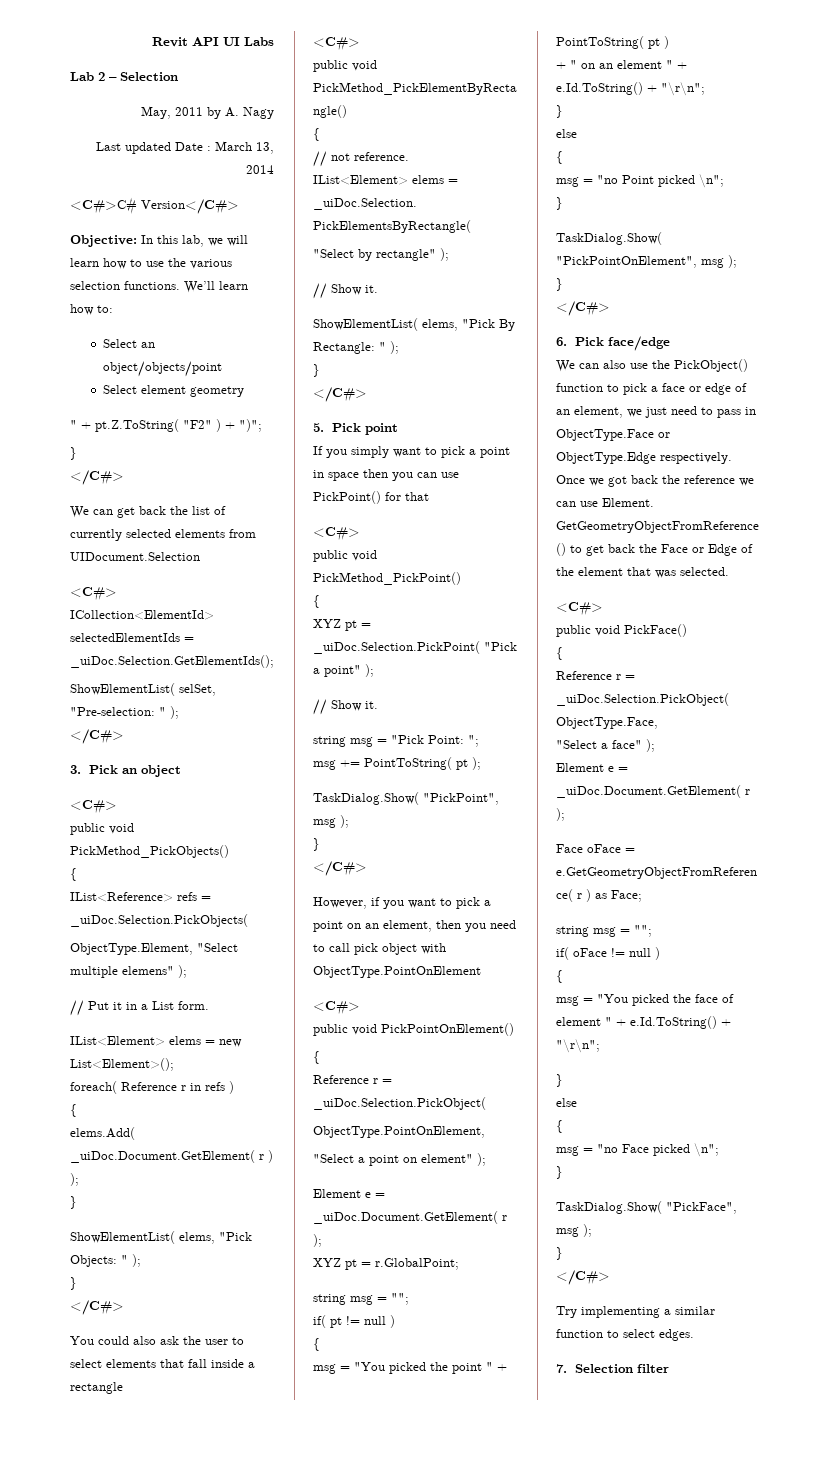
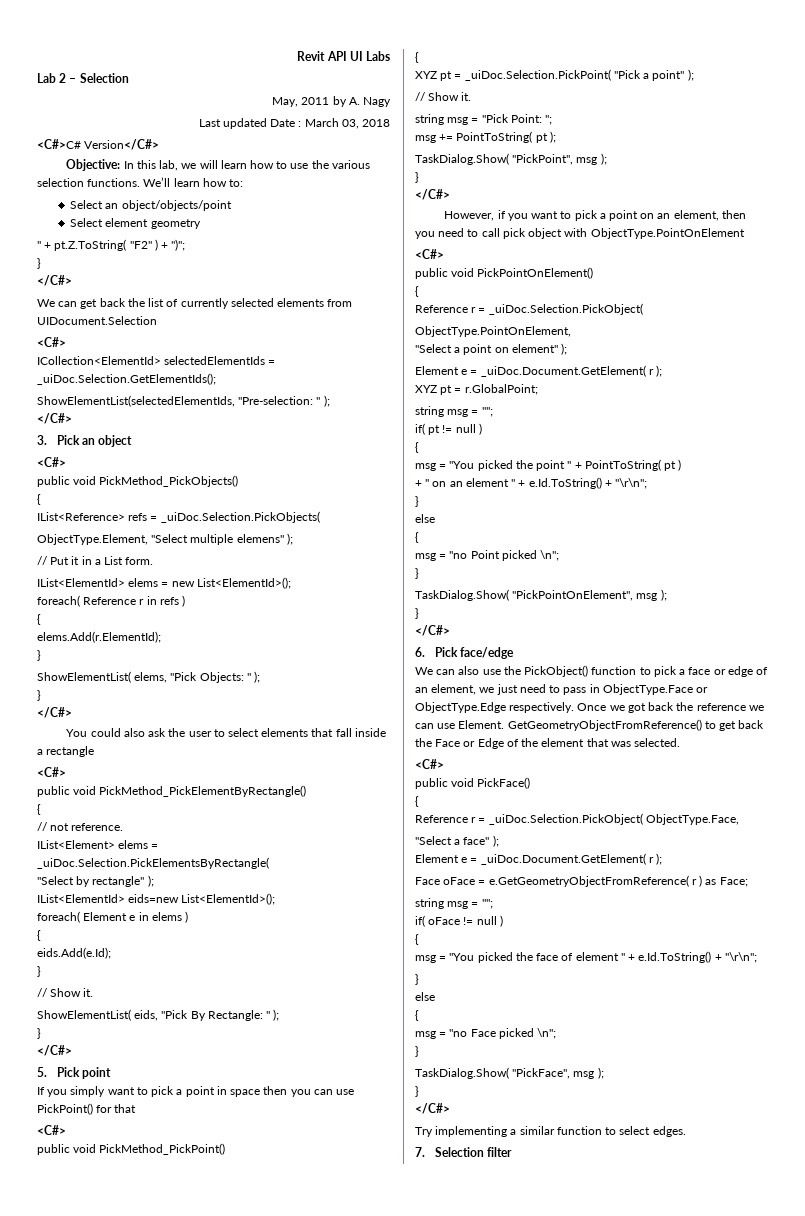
[256,142,274,154] [246,165,274,174] 13, 2014 -> [341,119,391,129] 03, 2018
[70,683,216,696] ShowElementList( selSet, -> [37,395,235,407] ShowElementList(selectedElementIds,
[70,1036,165,1046] IList<Element> -> [37,578,125,587] IList<ElementId>
[70,1058,174,1071] List<Element>(); -> [196,577,291,589] List<ElementId>();
[70,1127,135,1140] [70,1150,273,1163] [70,1173,79,1186] elems.Add( _uiDoc.Document.GetElement( r ) ); -> [37,631,161,643] elems.Add(r.ElementId);
(449, 254) none -> [37,893,276,905] [37,911,189,923] [37,930,41,941] [37,947,111,959] [37,966,41,977] // IList<ElementId> eids=new List<ElementId>(); // foreach( Element e in elems ) // { // eids.Add(e.Id); // }
[422,319,458,331] elems, -> [134,1010,159,1021] eids,

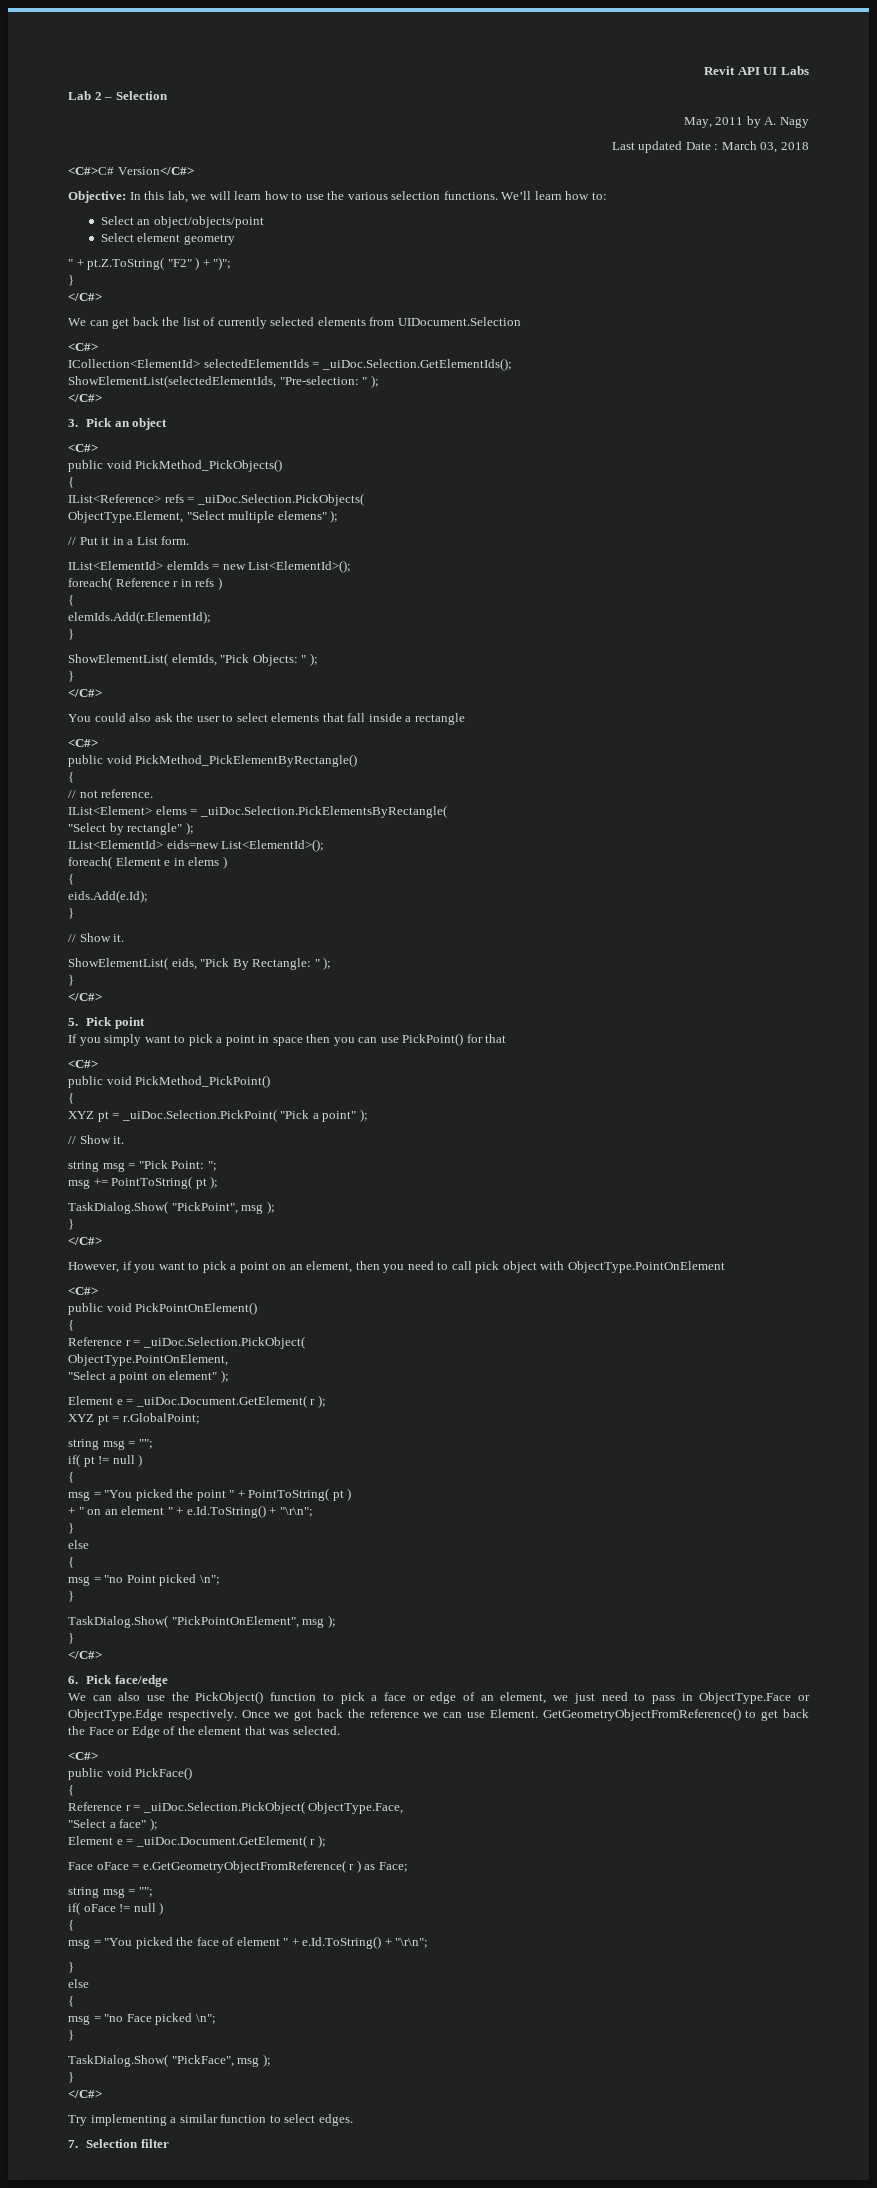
[128,578,159,587] elems -> [166,561,209,570] elemIds
[37,631,161,643] elems.Add(r.ElementId); -> [68,611,211,624] elemIds.Add(r.ElementId);
[134,672,168,683] elems, -> [171,654,217,666] elemIds,

